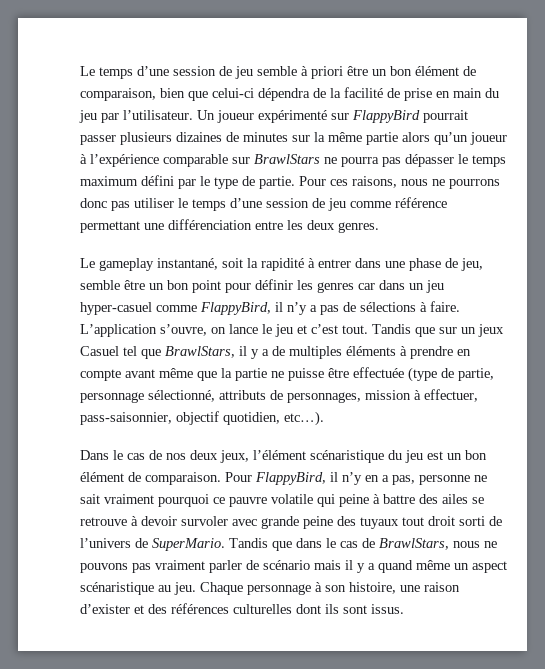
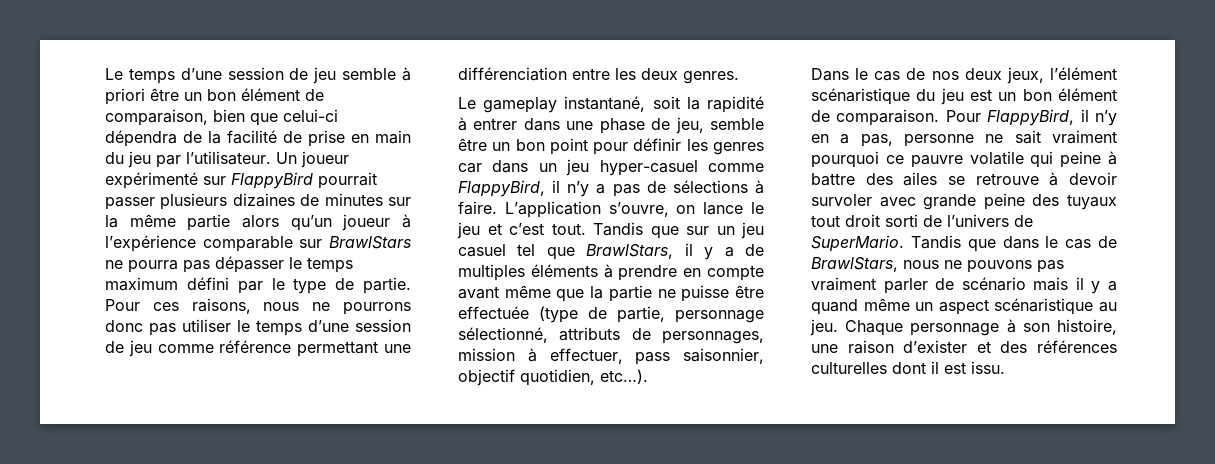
[478,324,504,337] [80,346,119,356] jeux Casuel -> [741,222,764,239] [458,244,506,257] jeu casuel
[80,412,172,425] pass-saisonnier, -> [635,348,764,365] pass saisonnier,
[325,604,404,614] ils sont issus. -> [931,361,1005,374] il est issu.

